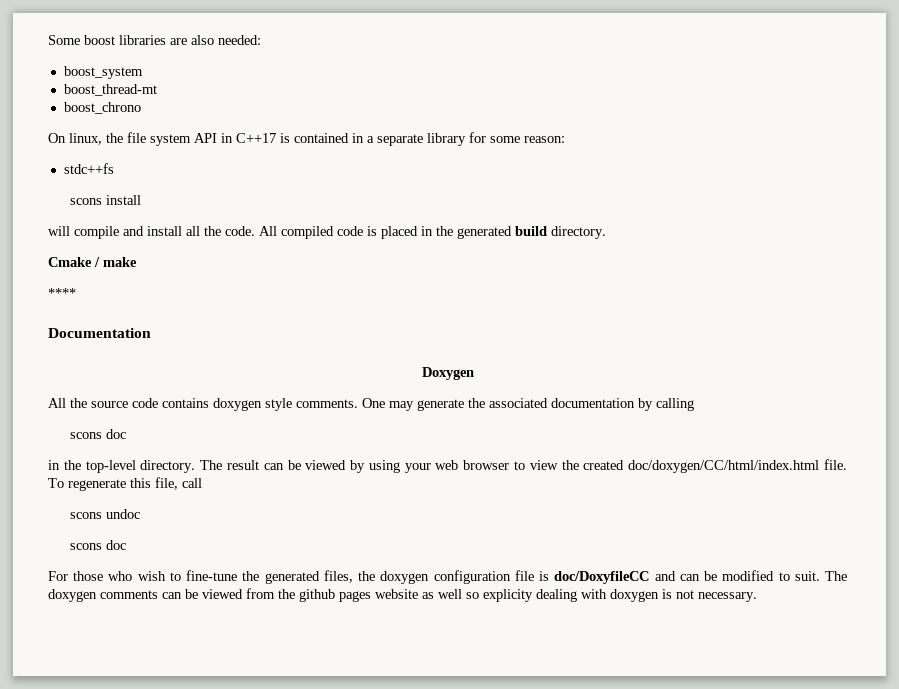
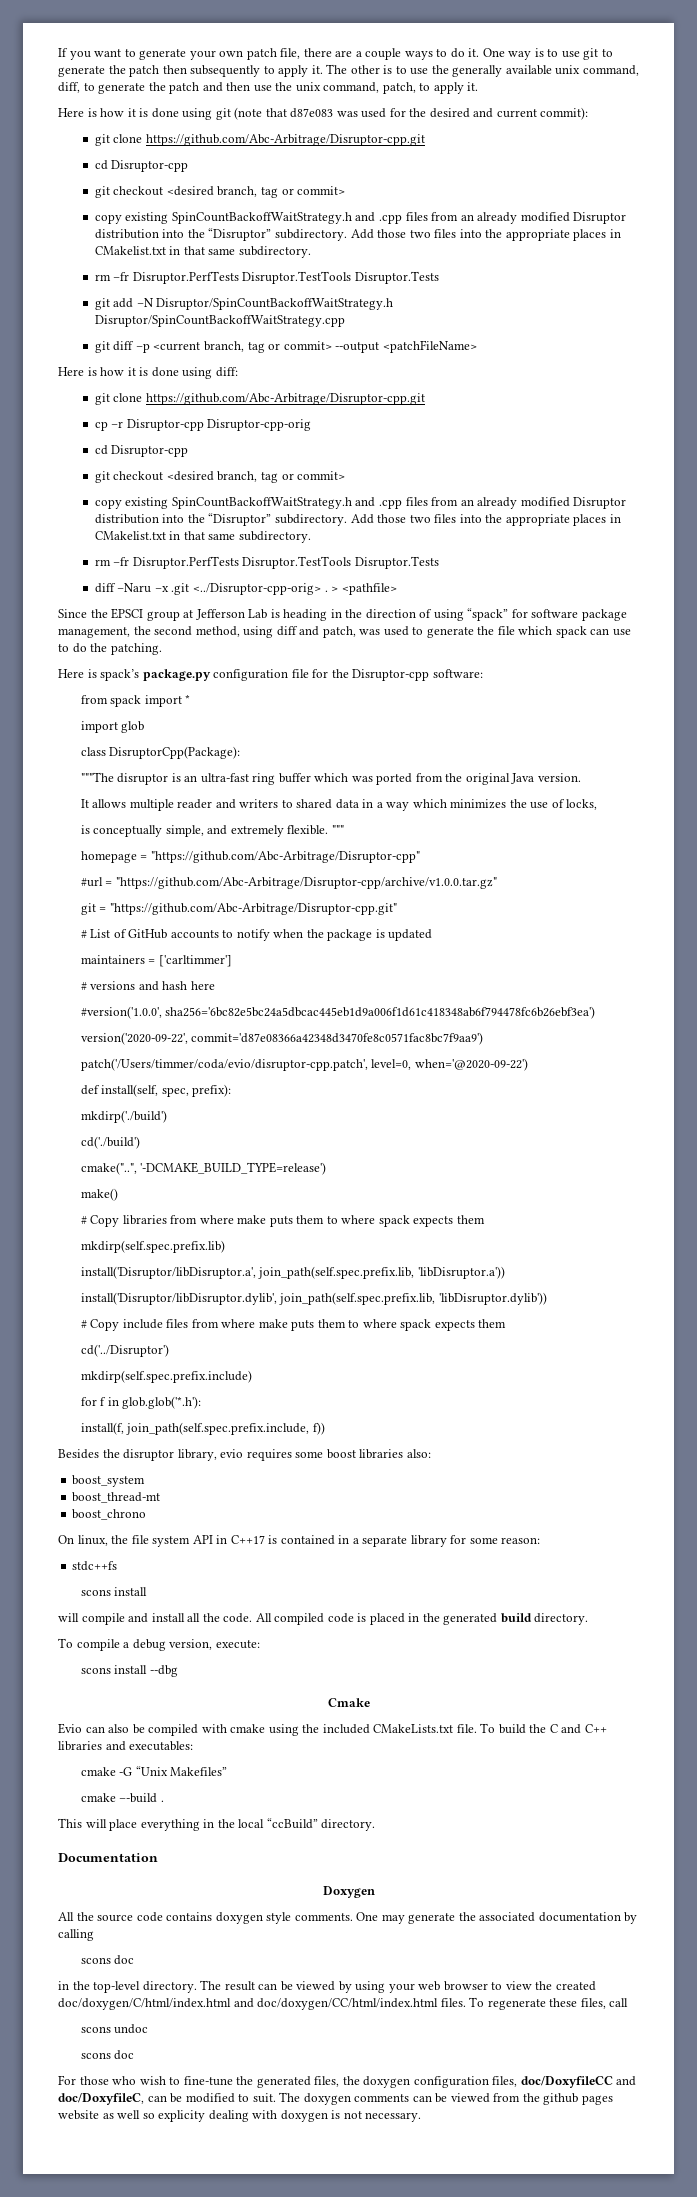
[48,35,261,45] Some boost libraries are also needed: -> [58,48,613,60] [58,64,639,77] [58,82,479,94] [58,107,589,120] [94,134,425,146] [94,160,189,172] [94,186,346,198] [94,212,627,224] [94,228,621,241] [94,246,311,258] [94,271,439,284] [94,298,394,310] [94,315,345,327] [94,340,477,353] [58,367,238,379] [94,393,425,405] [94,419,312,431] [94,445,189,457] [94,471,346,483] [94,497,627,509] [94,513,621,526] [94,531,311,543] [94,556,439,569] [94,583,397,595] [58,608,627,621] [58,626,631,638] [58,643,162,655] [58,669,483,681] [80,694,191,707] [80,721,145,733] [80,746,241,759] [80,772,581,785] [80,799,598,811] [80,825,344,837] [80,851,420,863] [80,877,497,889] [80,903,397,915] [80,929,433,941] [80,955,232,967] [80,981,215,991] [80,1006,596,1019] [80,1032,484,1045] [80,1058,528,1071] [80,1084,232,1097] [80,1110,167,1123] [80,1136,140,1149] [80,1162,327,1175] [80,1188,118,1201] [80,1215,485,1227] [80,1240,225,1253] [80,1266,505,1279] [80,1292,547,1305] [80,1319,507,1331] [80,1344,169,1357] [80,1370,252,1383] [80,1396,202,1409] [80,1422,325,1435] [58,1449,431,1461] If you want to generate your own patch file, there are a couple ways to do it. One way is to use git to generate the patch then subsequently to apply it. The other is to use the generally available unix command, diff, to generate the patch and then use the unix command, patch, to apply it. // Here is how it is done using git (note that d87e083 was used for the desired and current commit): // git clone https://github.com/Abc-Arbitrage/Disruptor-cpp.git // cd Disruptor-cpp // git checkout <desired branch, tag or commit> // copy existing SpinCountBackoffWaitStrategy.h and .cpp files from an already modified Disruptor distribution into the “Disruptor” subdirectory. Add those two files into the appropriate places in CMakelist.txt in that same subdirectory. // rm –fr Disruptor.PerfTests Disruptor.TestTools Disruptor.Tests // git add –N Disruptor/SpinCountBackoffWaitStrategy.h Disruptor/SpinCountBackoffWaitStrategy.cpp // git diff –p <current branch, tag or commit> --output <patchFileName> // Here is how it is done using diff: // git clone https://github.com/Abc-Arbitrage/Disruptor-cpp.git // cp –r Disruptor-cpp Disruptor-cpp-orig // cd Disruptor-cpp // git checkout <desired branch, tag or commit> // copy existing SpinCountBackoffWaitStrategy.h and .cpp files from an already modified Disruptor distribution into the “Disruptor” subdirectory. Add those two files into the appropriate places in CMakelist.txt in that same subdirectory. // rm –fr Disruptor.PerfTests Disruptor.TestTools Disruptor.Tests // diff –Naru –x .git <../Disruptor-cpp-orig> . > <pathfile> // Since the EPSCI group at Jefferson Lab is heading in the direction of using “spack” for software package management, the second method, using diff and patch, was used to generate the file which spack can use to do the patching. // Here is spack’s package.py configuration file for the Disruptor-cpp software: // from spack import * // import glob // class DisruptorCpp(Package): // """The disruptor is an ultra-fast ring buffer which was ported from the original Java version. // It allows multiple reader and writers to shared data in a way which minimizes the use of locks, // is conceptually simple, and extremely flexible. """ // homepage = "https://github.com/Abc-Arbitrage/Disruptor-cpp" // #url = "https://github.com/Abc-Arbitrage/Disruptor-cpp/archive/v1.0.0.tar.gz" // git = "https://github.com/Abc-Arbitrage/Disruptor-cpp.git" // # List of GitHub accounts to notify when the package is updated // maintainers = ['carltimmer'] // # versions and hash here // #version('1.0.0', sha256='6bc82e5bc24a5dbcac445eb1d9a006f1d61c418348ab6f794478fc6b26ebf3ea') // version('2020-09-22', commit='d87e08366a42348d3470fe8c0571fac8bc7f9aa9') // patch('/Users/timmer/coda/evio/disruptor-cpp.patch', level=0, when='@2020-09-22') // def install(self, spec, prefix): // mkdirp('./build') // cd('./build') // cmake("..", '-DCMAKE_BUILD_TYPE=release') // make() // # Copy libraries from where make puts them to where spack expects them // mkdirp(self.spec.prefix.lib) // install('Disruptor/libDisruptor.a', join_path(self.spec.prefix.lib, 'libDisruptor.a')) // install('Disruptor/libDisruptor.dylib', join_path(self.spec.prefix.lib, 'libDisruptor.dylib')) // # Copy include files from where make puts them to where spack expects them // cd('../Disruptor') // mkdirp(self.spec.prefix.include) // for f in glob.glob('*.h'): // install(f, join_path(self.spec.prefix.include, f)) // Besides the disruptor library, evio requires some boost libraries also:
[48,257,137,267] [48,288,76,298] Cmake / make // **** -> [58,1638,260,1651] [80,1665,178,1677] [327,1698,370,1707] [58,1723,607,1736] [58,1741,194,1751] [80,1766,228,1776] [80,1793,164,1803] [58,1818,376,1831] To compile a debug version, execute: // scons install --dbg // Cmake // Evio can also be compiled with cmake using the included CMakeLists.txt file. To build the C and C++ libraries and executables: // cmake -G “Unix Makefiles” // cmake –-build . // This will place everything in the local “ccBuild” directory.
[628,459,847,473] [48,477,178,491] doc/doxygen/CC/html/index.html file. To regenerate this file, -> [58,1997,606,2010] doc/doxygen/C/html/index.html and doc/doxygen/CC/html/index.html files. To regenerate these files,
[514,570,550,581] file is -> [492,2076,518,2087] files,
(676, 576) none -> [58,2093,144,2105] doc/DoxyfileC,

